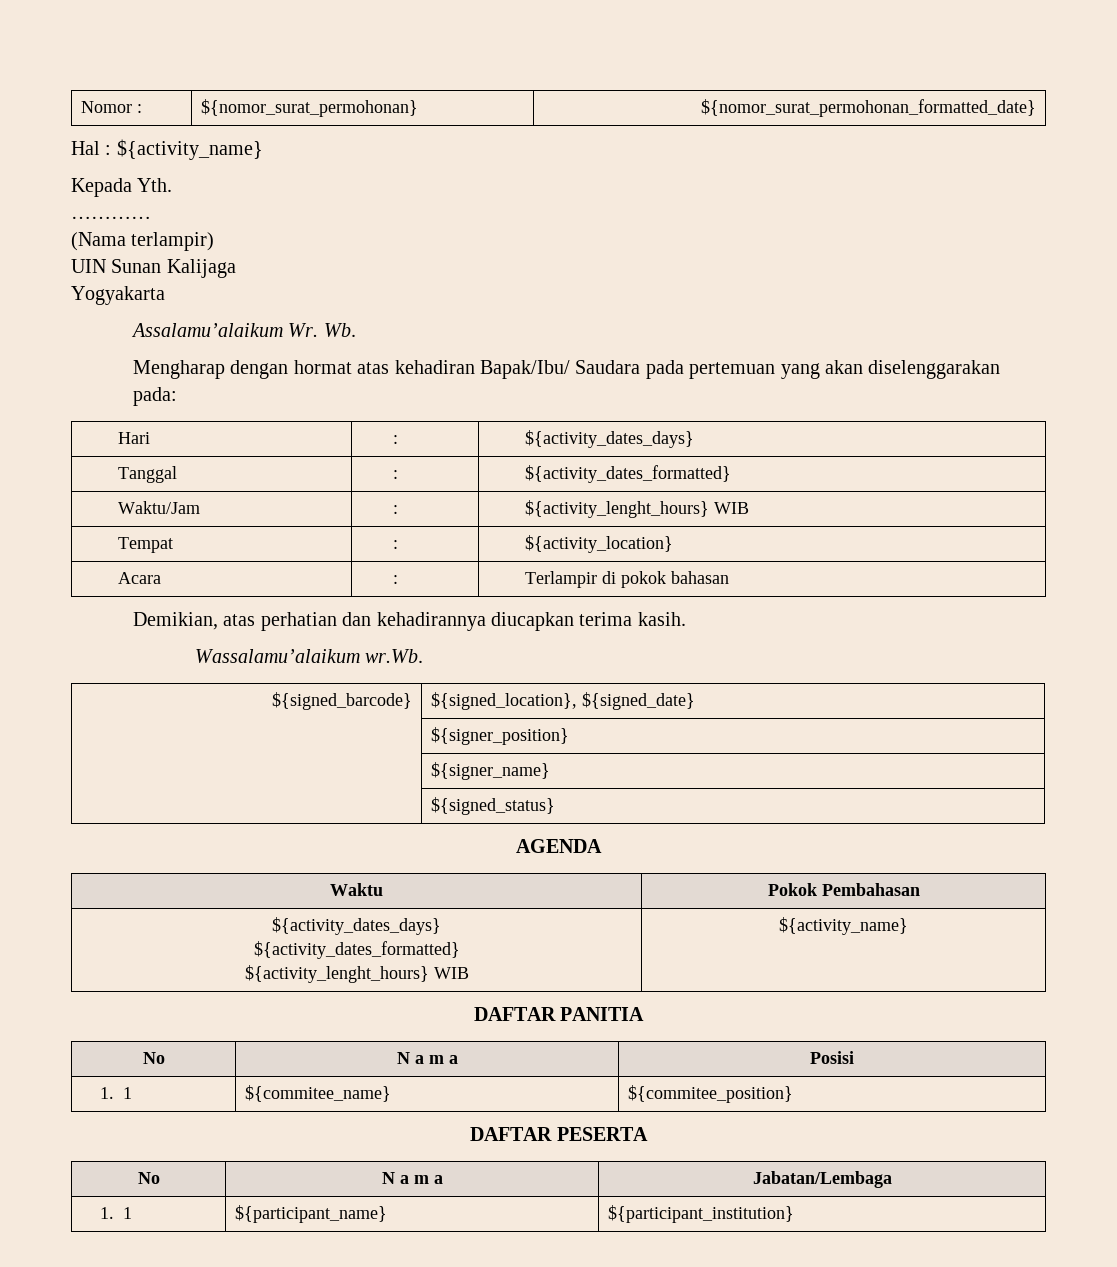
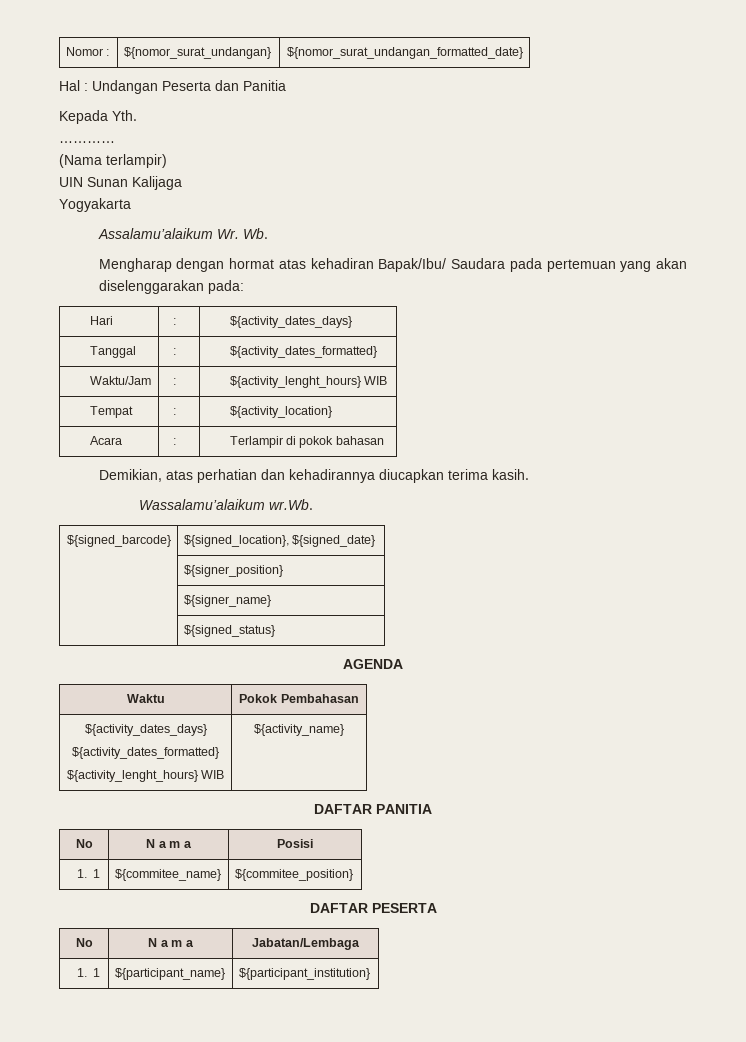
[201,99,419,117] [700,99,1036,117] ${nomor_surat_permohonan} | ${nomor_surat_permohonan_formatted_date} -> [123,47,271,59] [287,47,524,59] ${nomor_surat_undangan} | ${nomor_surat_undangan_formatted_date}
[116,139,263,160] ${activity_name} -> [92,80,286,94] Undangan Peserta dan Panitia

